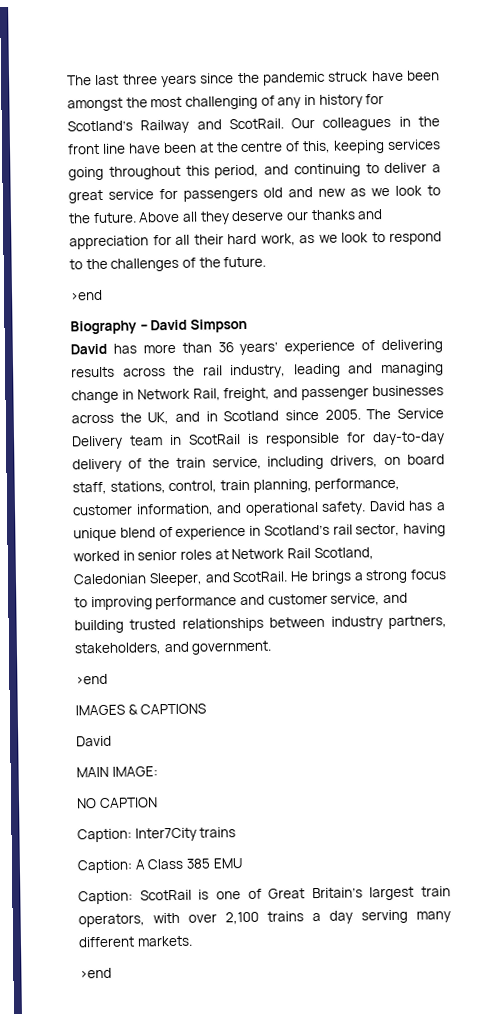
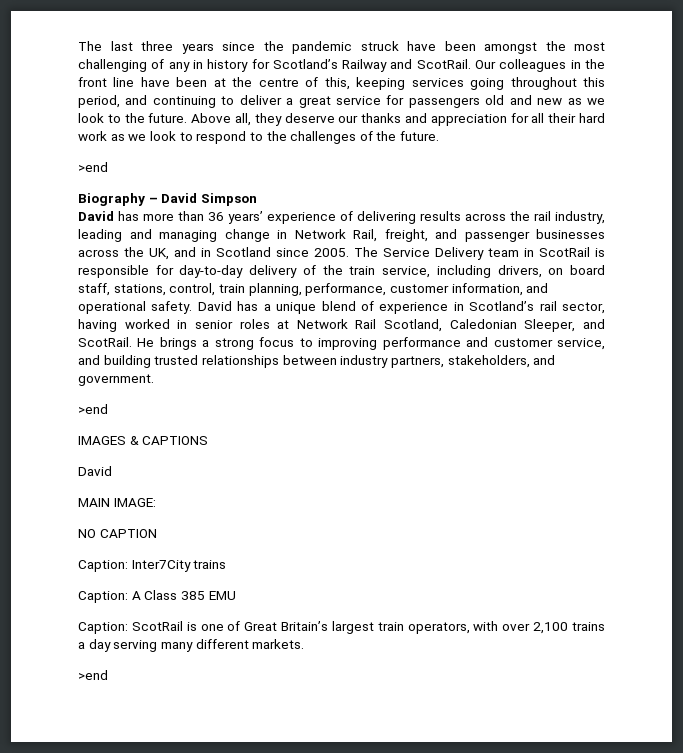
[181,211,198,222] all -> [235,113,251,126] all,
[260,233,296,246] work, -> [78,131,107,141] work

